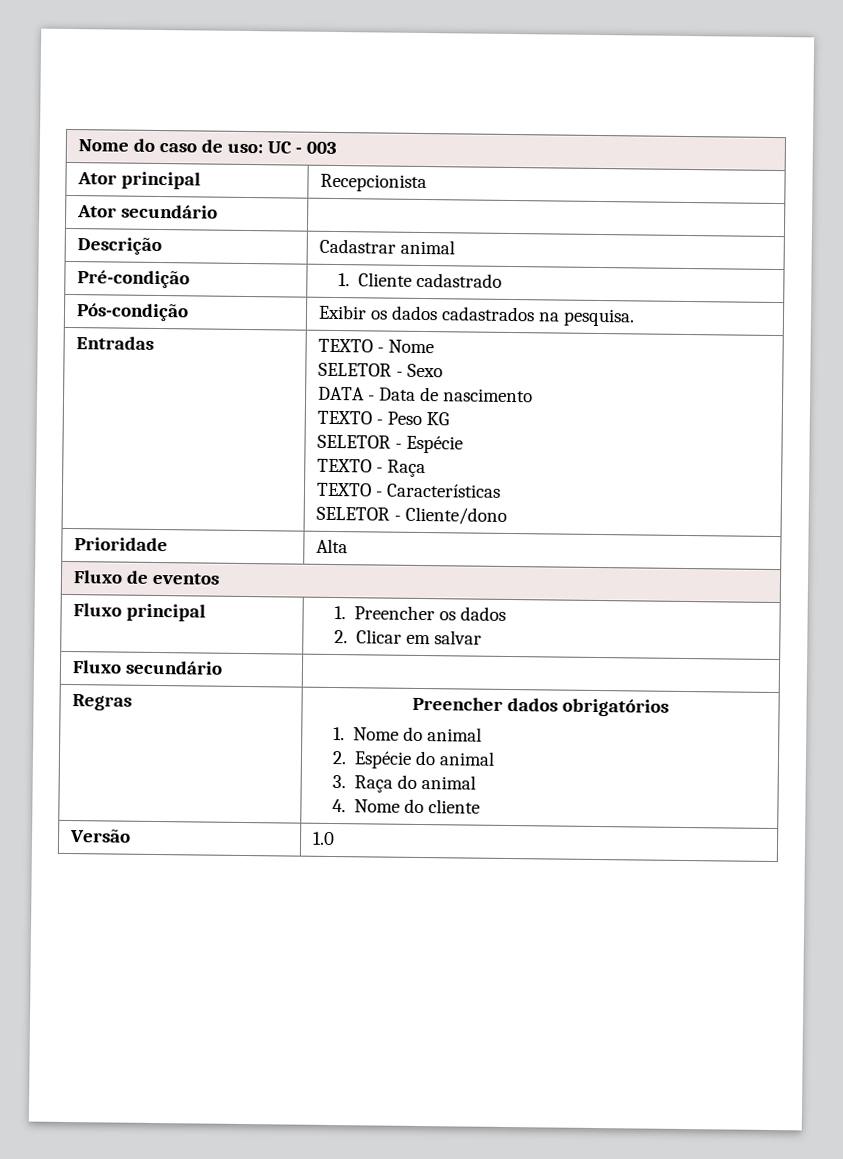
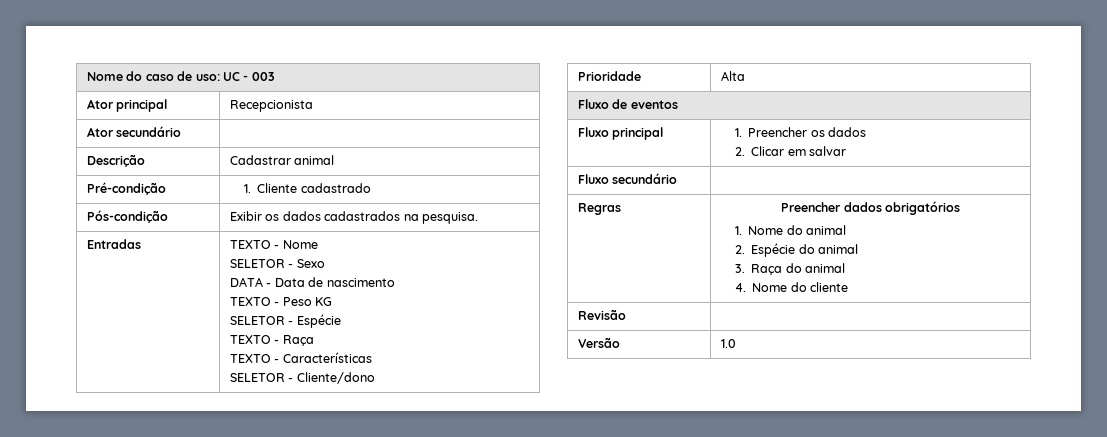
(481, 806) none -> [578,309,627,320] // Revisão |

